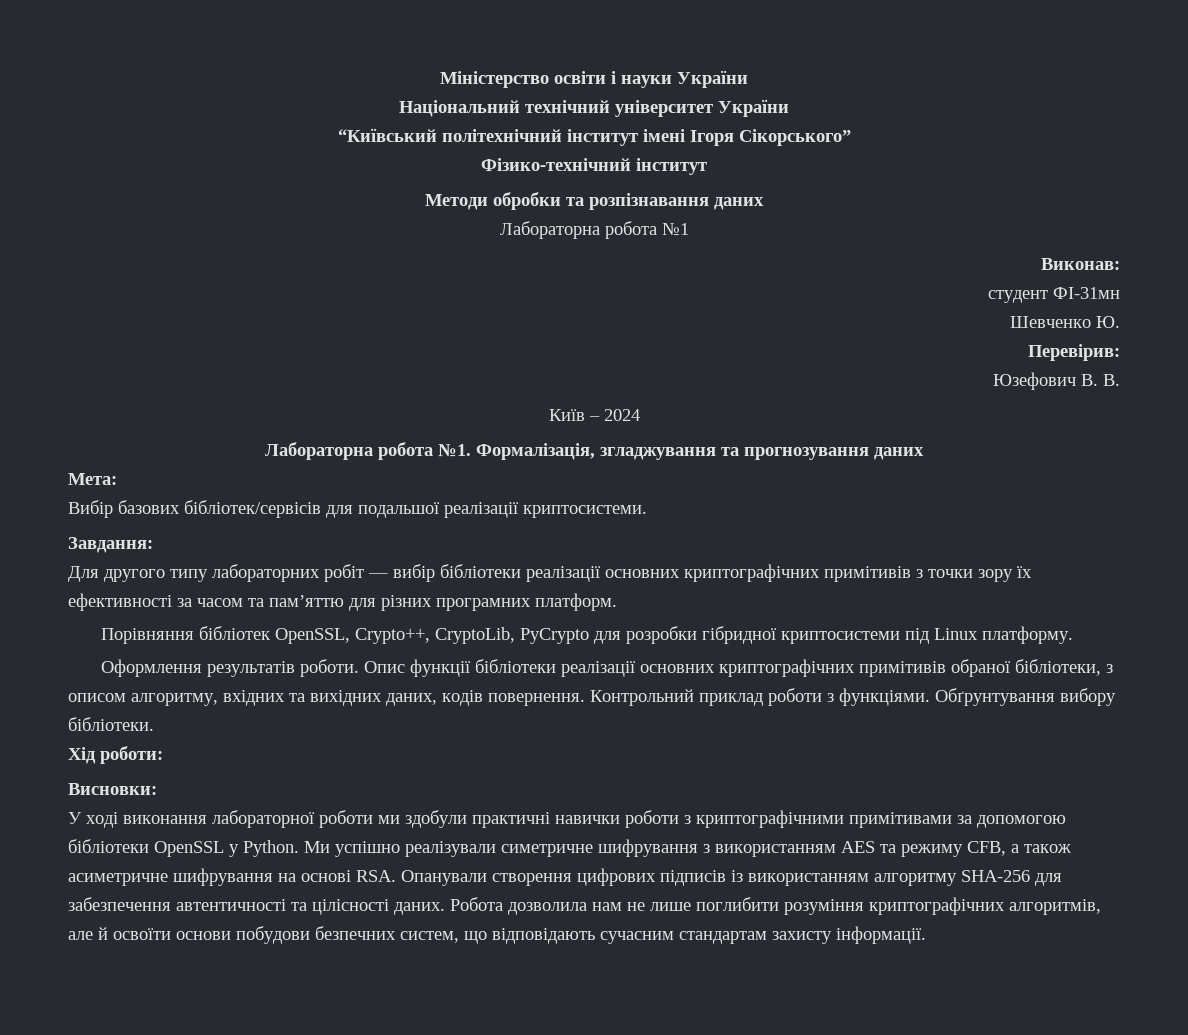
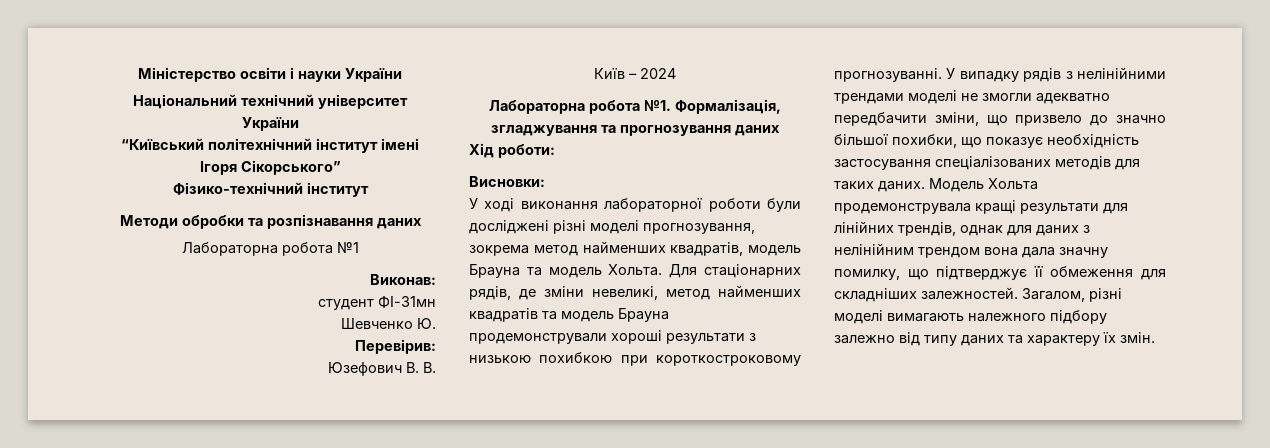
[68,473,117,485] [68,500,647,518] [68,537,153,553] [68,564,1032,582] [68,593,617,611] [101,626,1074,644] [101,659,1114,677] [68,688,1116,706] [68,717,154,731] // Мета: // Вибір базових бібліотек/сервісів для подальшої реалізації криптосистеми. // Завдання: // Для другого типу лабораторних робіт ― вибір бібліотеки реалізації основних криптографічних примітивів з точки зору їх ефективності за часом та пам’яттю для різних програмних платформ. // Порівняння бібліотек OpenSSL, Crypto++, CryptoLib, PyCrypto для розробки гібридної криптосистеми під Linux платформу. // Оформлення результатів роботи. Опис функції бібліотеки реалізації основних криптографічних примітивів обраної бібліотеки, з описом алгоритму, вхідних та вихідних даних, кодів повернення. Контрольний приклад роботи з функціями. Обґрунтування вибору бібліотеки. -> (780, 130) none
[378,810,1066,828] [68,839,1071,857] [68,868,1062,886] [68,897,1101,915] [68,926,926,944] ми здобули практичні навички роботи з криптографічними примітивами за допомогою бібліотеки OpenSSL у Python. Ми успішно реалізували симетричне шифрування з використанням AES та режиму CFB, а також асиметричне шифрування на основі RSA. Опанували створення цифрових підписів із використанням алгоритму SHA-256 для забезпечення автентичності та цілісності даних. Робота дозволила нам не лише поглибити розуміння криптографічних алгоритмів, але й освоїти основи побудови безпечних систем, що відповідають сучасним стандартам захисту інформації. -> [767,198,801,212] [469,220,755,234] [469,241,801,256] [469,264,801,278] [469,285,801,300] [469,308,669,322] [469,330,756,344] [469,352,801,366] [834,67,1166,82] [834,90,1110,104] [834,112,1166,126] [834,134,1139,148] [834,156,1140,170] [834,178,1038,192] [834,200,1128,214] [834,221,1090,236] [834,243,1108,258] [834,266,1166,280] [834,287,1122,302] [834,310,1107,324] [834,332,1155,346] були досліджені різні моделі прогнозування, зокрема метод найменших квадратів, модель Брауна та модель Хольта. Для стаціонарних рядів, де зміни невеликі, метод найменших квадратів та модель Брауна продемонстрували хороші результати з низькою похибкою при короткостроковому прогнозуванні. У випадку рядів з нелінійними трендами моделі не змогли адекватно передбачити зміни, що призвело до значно більшої похибки, що показує необхідність застосування спеціалізованих методів для таких даних. Модель Хольта продемонструвала кращі результати для лінійних трендів, однак для даних з нелінійним трендом вона дала значну помилку, що підтверджує її обмеження для складніших залежностей. Загалом, різні моделі вимагають належного підбору залежно від типу даних та характеру їх змін.

